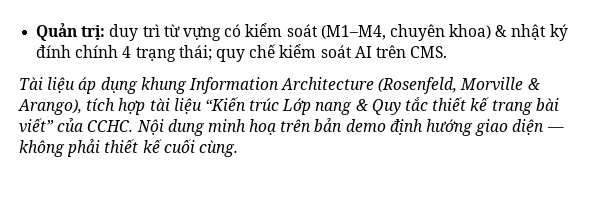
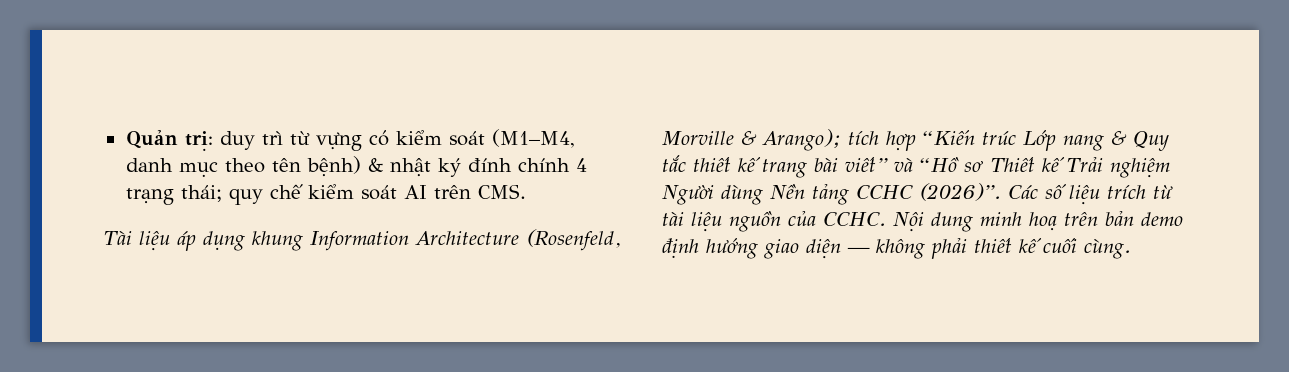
[389,24,492,41] chuyên khoa) -> [125,156,361,177] danh mục theo tên bệnh)
[18,99,82,115] Arango), -> [762,129,841,151] Arango);
[149,98,202,114] tài liệu -> (916, 141) none
(54, 125) none -> [894,157,1170,178] [662,183,1173,205] [662,211,781,232] và “Hồ sơ Thiết kế Trải nghiệm Người dùng Nền tảng CCHC (2026)”. Các số liệu trích từ tài liệu nguồn

